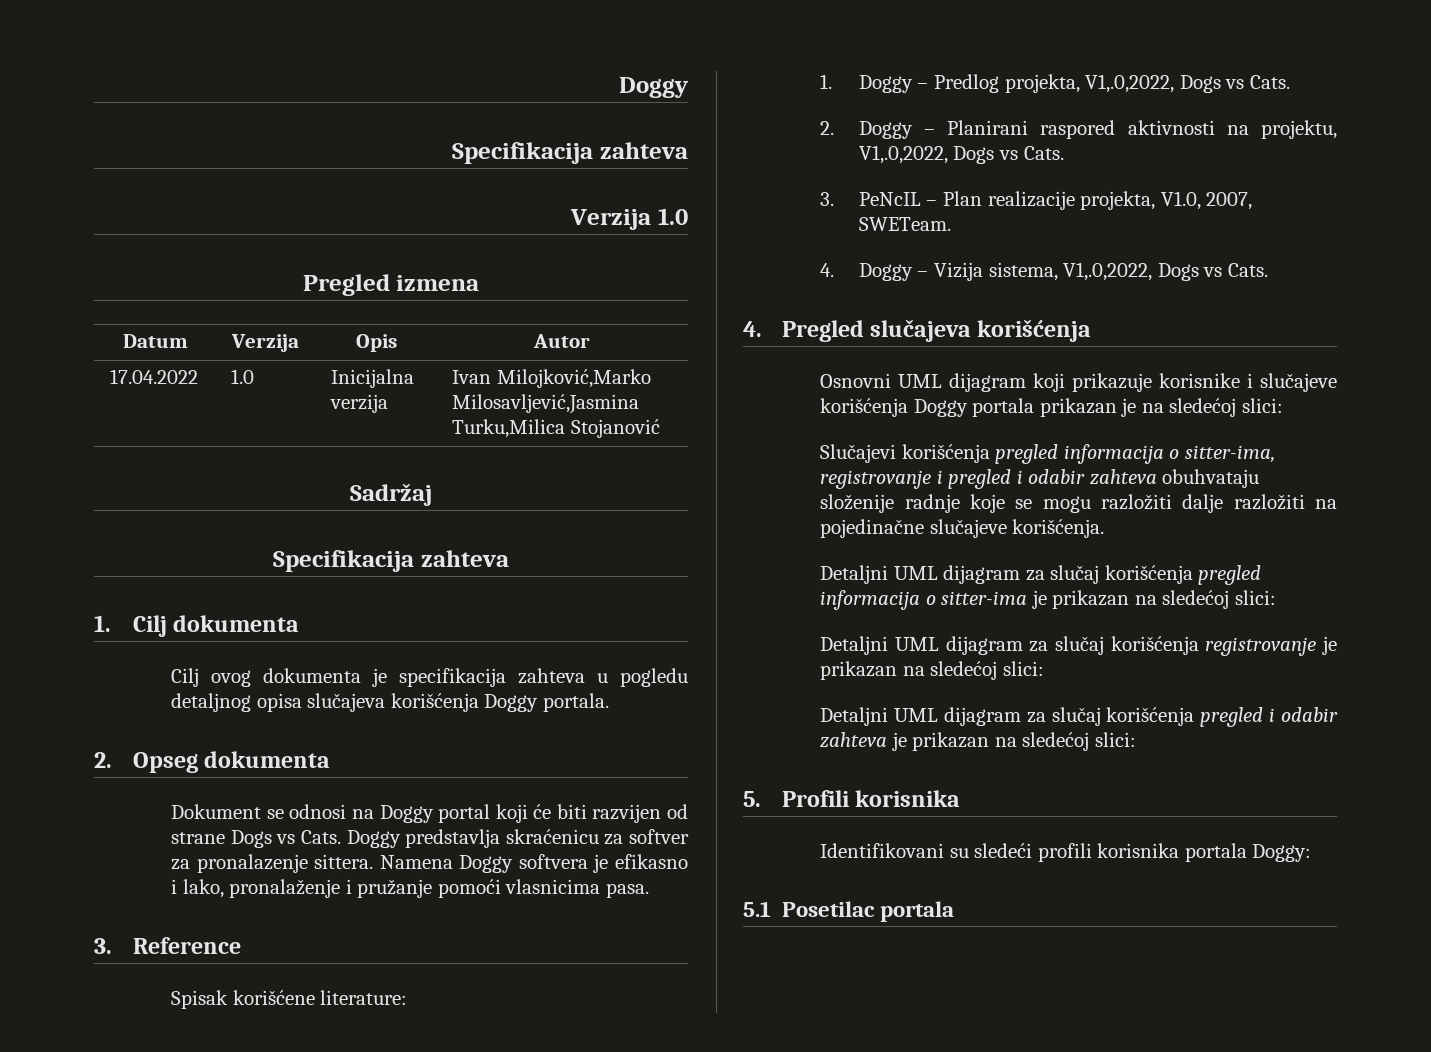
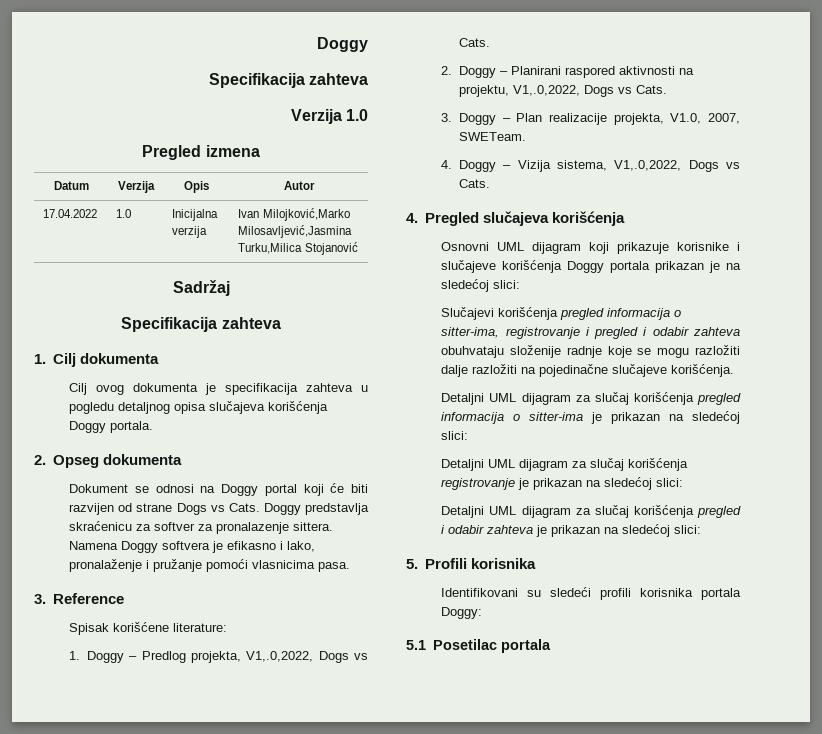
[858,192,921,206] PeNcIL -> [458,113,496,125] Doggy

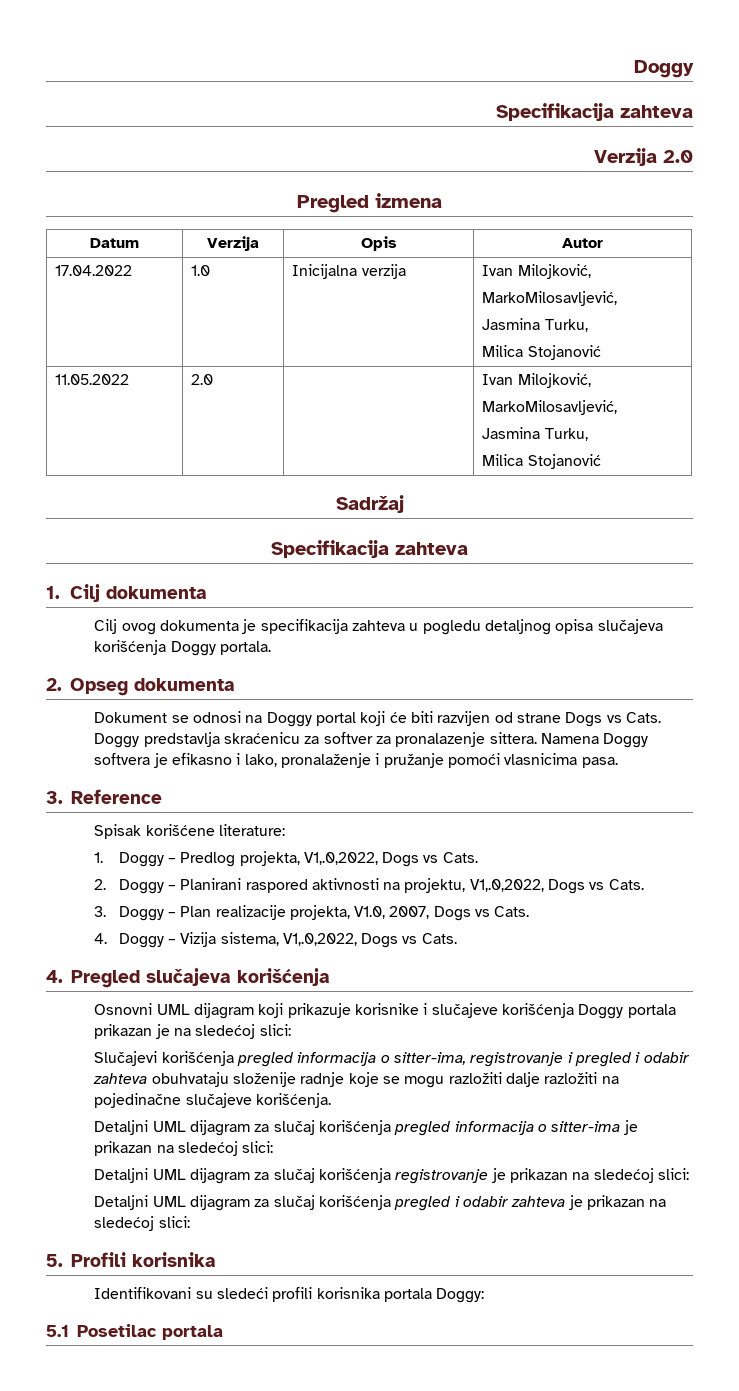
[346,109,368,121] 1.0 -> [663,150,693,163] 2.0
[262,208,350,221] [238,225,353,238] [238,243,303,254] Milojković,Marko Milosavljević,Jasmina Turku,Milica -> [517,264,591,279] [482,291,618,306] [482,318,588,332] [482,345,601,360] [55,374,130,385] [191,374,214,385] [482,373,591,388] [482,400,618,415] [482,427,588,441] [482,454,524,466] Milojković, // MarkoMilosavljević, // Jasmina Turku, // Milica Stojanović // 11.05.2022 | 2.0 | | Ivan Milojković, // MarkoMilosavljević, // Jasmina Turku, // Milica
[458,132,526,141] SWETeam. -> [433,906,530,921] Dogs vs Cats.

